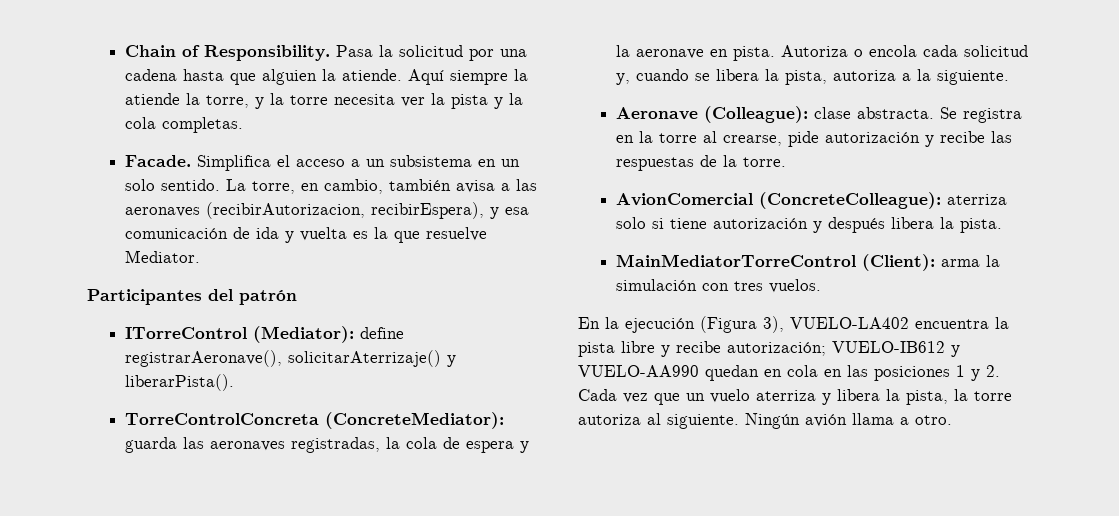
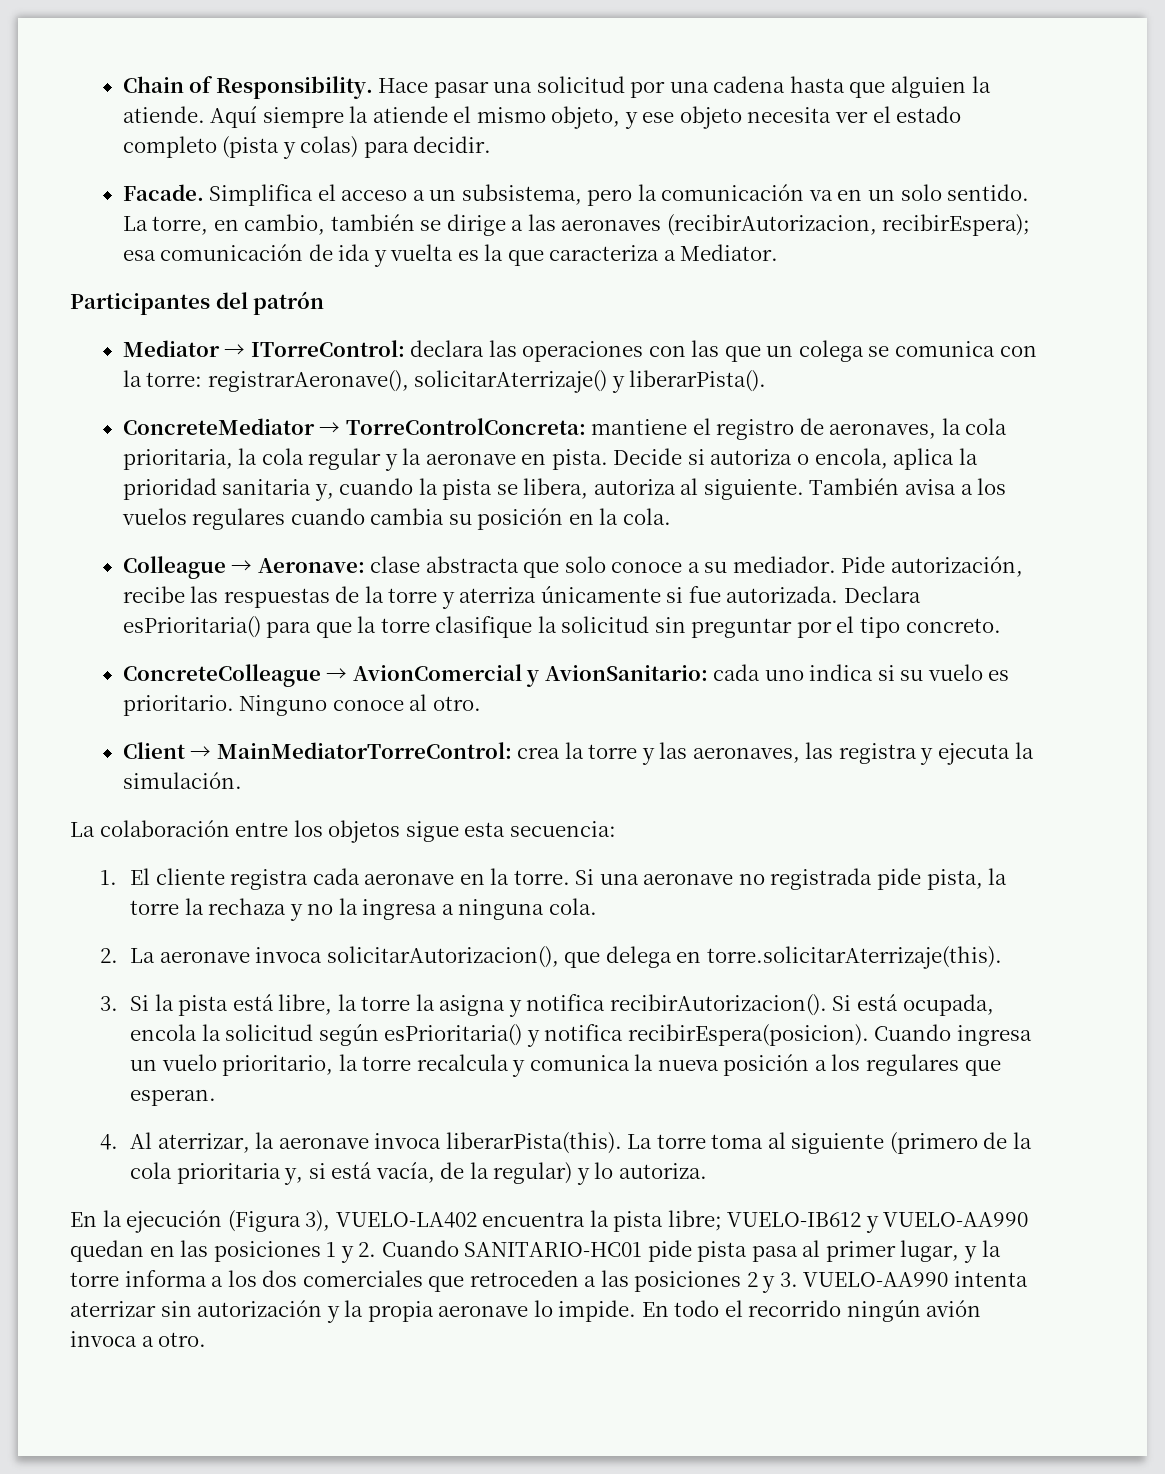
[336,45,394,57] Pasa la -> [378,78,533,98] Hace pasar una
[186,93,524,109] [125,117,244,133] la torre, y la torre necesita ver la pista y la cola completas. -> [453,106,962,129] [122,136,492,159] el mismo objeto, y ese objeto necesita ver el estado completo (pista y colas) para decidir.
[390,155,473,167] subsistema -> [461,184,833,206] subsistema, pero la comunicación va
[456,180,496,193] avisa -> [420,214,506,236] se dirige
[371,202,500,219] recibirEspera), y -> [882,214,1031,236] recibirEspera);
[426,227,488,241] resuelve -> [549,245,676,261] caracteriza a
[125,326,405,343] [125,350,457,367] [125,374,235,391] [125,412,505,429] [125,437,515,453] ITorreControl (Mediator): define registrarAeronave(), solicitarAterrizaje() y liberarPista(). // TorreControlConcreta (ConcreteMediator): guarda las aeronaves registradas, la cola de espera -> [122,340,1037,362] [122,370,767,393] [122,418,1008,440] [122,448,382,470] Mediator → ITorreControl: declara las operaciones con las que un colega se comunica con la torre: registrarAeronave(), solicitarAterrizaje() y liberarPista(). // ConcreteMediator → TorreControlConcreta: mantiene el registro de aeronaves, la cola prioritaria, la cola regular
[781,45,1029,57] [616,69,1010,85] [616,106,1023,123] [616,131,935,147] Autoriza o encola cada solicitud y, cuando se libera la pista, autoriza a la siguiente. // Aeronave (Colleague): clase abstracta. Se registra en la torre al crearse, pide autorización y -> [613,448,978,470] [122,478,1007,501] [121,508,671,530] [122,556,1023,579] Decide si autoriza o encola, aplica la prioridad sanitaria y, cuando la pista se libera, autoriza al siguiente. También avisa a los vuelos regulares cuando cambia su posición en la cola. // Colleague → Aeronave: clase abstracta que solo conoce a su mediador. Pide autorización,
[743,157,787,167] [616,192,1008,209] [616,217,1003,233] [616,254,1001,271] [616,279,822,293] torre. // AvionComercial (ConcreteColleague): aterriza solo si tiene autorización y después libera la pista. // MainMediatorTorreControl (Client): arma la simulación con tres vuelos. -> [388,585,921,609] [122,616,1001,638] [122,664,1010,687] [122,694,481,716] [122,742,1034,765] [122,772,242,789] [70,820,616,843] [100,868,1008,890] [130,898,597,921] [100,946,1002,969] [100,994,994,1017] [130,1023,1032,1047] [130,1054,1001,1077] [130,1089,217,1106] [100,1132,1032,1154] [130,1162,707,1185] torre y aterriza únicamente si fue autorizada. Declara esPrioritaria() para que la torre clasifique la solicitud sin preguntar por el tipo concreto. // ConcreteColleague → AvionComercial y AvionSanitario: cada uno indica si su vuelo es prioritario. Ninguno conoce al otro. // Client → MainMediatorTorreControl: crea la torre y las aeronaves, las registra y ejecuta la simulación. // La colaboración entre los objetos sigue esta secuencia: // 1. El cliente registra cada aeronave en la torre. Si una aeronave no registrada pide pista, la torre la rechaza y no la ingresa a ninguna cola. // 2. La aeronave invoca solicitarAutorizacion(), que delega en torre.solicitarAterrizaje(this). // 3. Si la pista está libre, la torre la asigna y notifica recibirAutorizacion(). Si está ocupada, encola la solicitud según esPrioritaria() y notifica recibirEspera(posicion). Cuando ingresa un vuelo prioritario, la torre recalcula y comunica la nueva posición a los regulares que esperan. // 4. Al aterrizar, la aeronave invoca liberarPista(this). La torre toma al siguiente (primero de la cola prioritaria y, si está vacía, de la regular) y lo autoriza.
[621,341,826,357] libre y recibe autorización; -> [667,1210,722,1231] libre;
[787,365,842,377] cola en -> (175, 1251) none
[578,389,1012,405] [578,413,894,429] Cada vez que un vuelo aterriza y libera la pista, la torre autoriza al siguiente. Ningún avión llama -> [381,1240,1001,1263] [70,1270,1029,1293] [70,1299,982,1323] [70,1331,137,1347] Cuando SANITARIO-HC01 pide pista pasa al primer lugar, y la torre informa a los dos comerciales que retroceden a las posiciones 2 y 3. VUELO-AA990 intenta aterrizar sin autorización y la propia aeronave lo impide. En todo el recorrido ningún avión invoca

